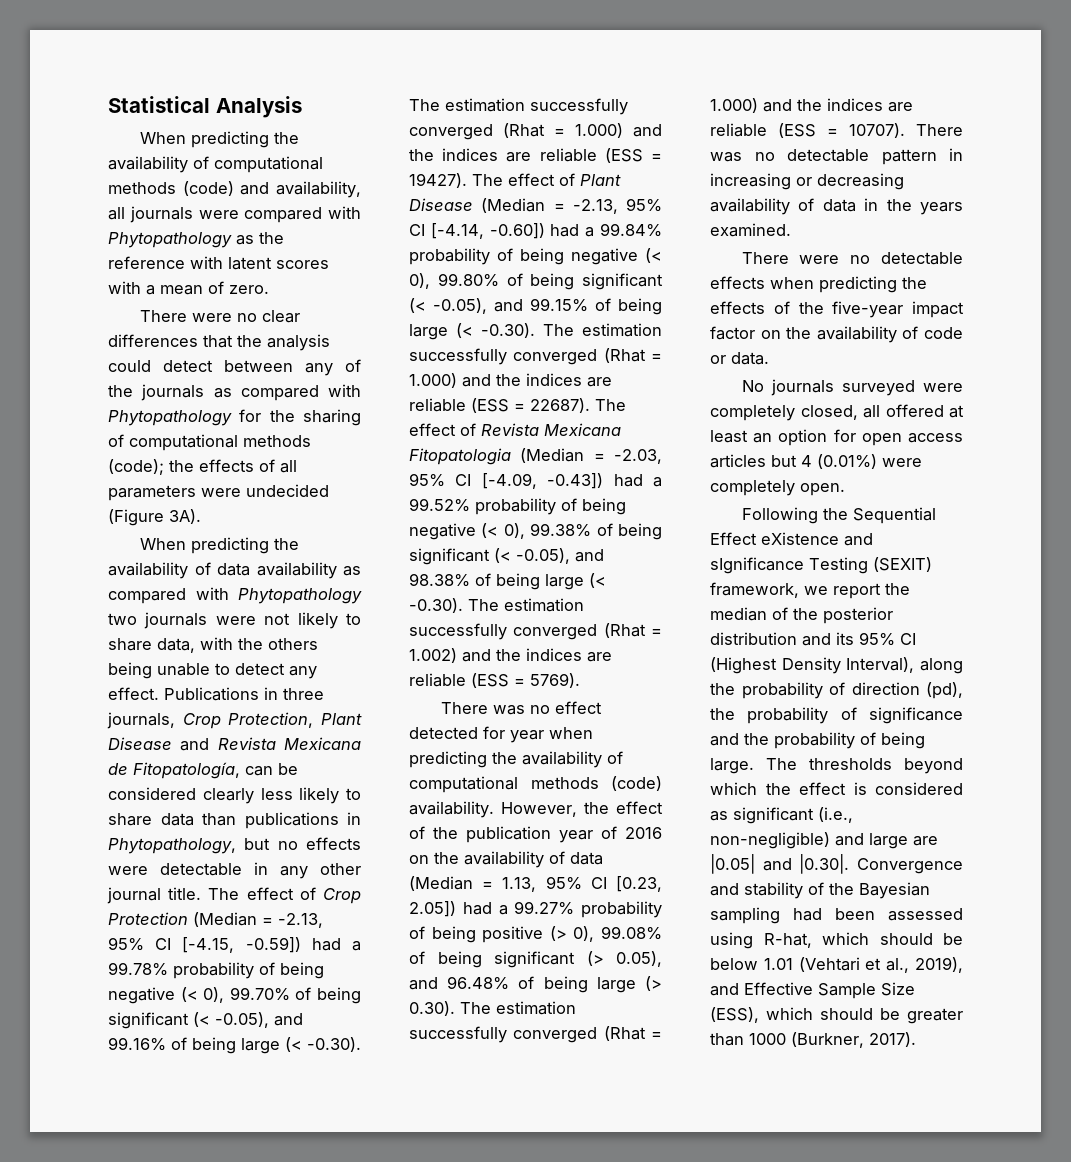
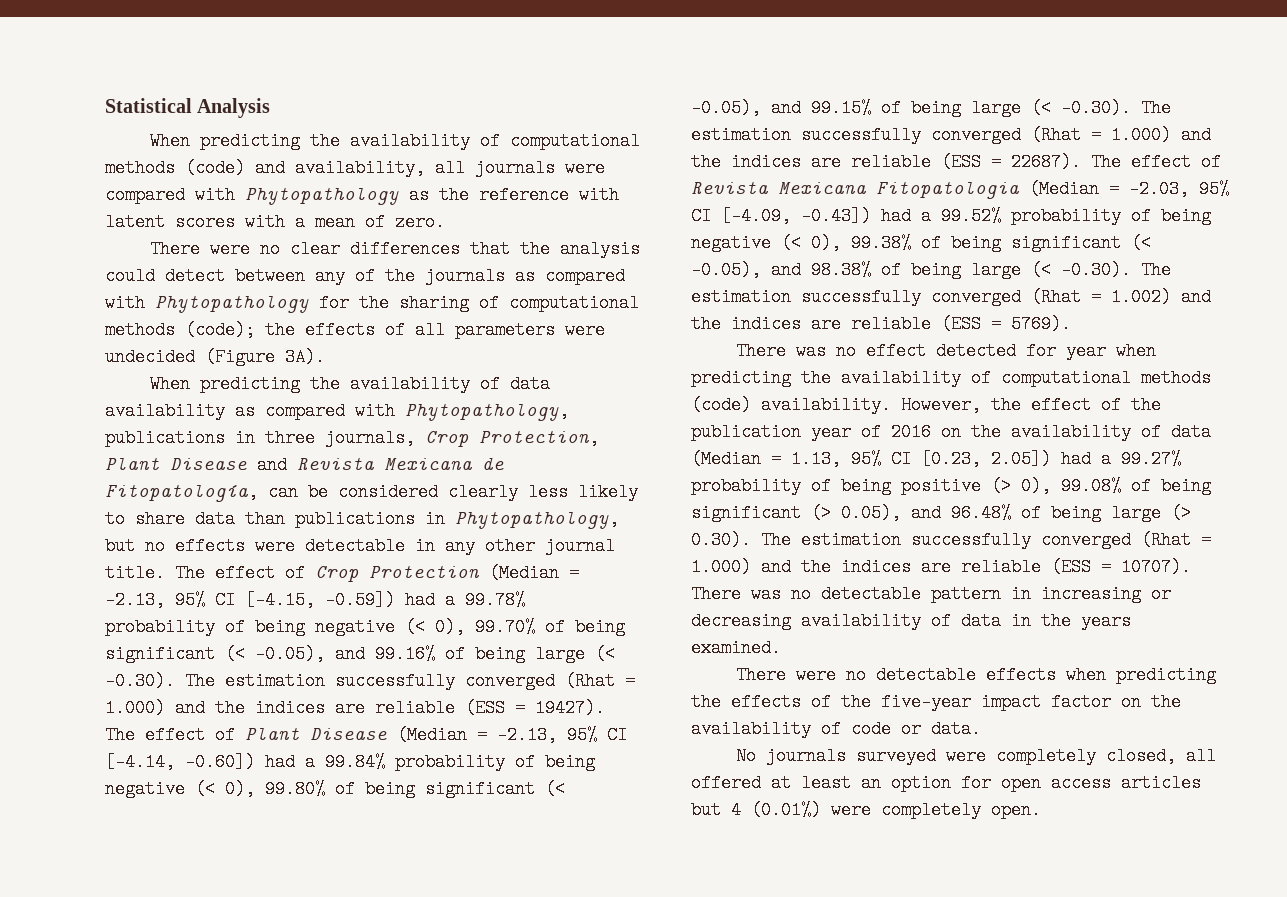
[238,588,362,604] [108,612,361,629] [108,637,318,653] [108,662,317,679] [108,687,259,701] Phytopathology two journals were not likely to share data, with the others being unable to detect any effect. Publications -> [405,402,569,421] [105,429,225,447] Phytopathology, publications
[741,507,936,524] [710,532,873,546] [710,557,932,574] [710,582,910,599] [710,607,893,624] [710,632,916,646] [710,657,963,674] [710,682,963,699] [710,707,963,724] [710,732,925,749] [710,758,963,774] [710,782,963,795] [710,807,853,824] [710,832,938,849] [710,854,963,874] [710,882,930,899] [710,907,963,924] [710,932,963,949] [710,957,963,973] [710,982,915,999] [710,1007,963,1024] [710,1032,916,1048] // Following the Sequential Effect eXistence and sIgnificance Testing (SEXIT) framework, we report the median of the posterior distribution and its 95% CI (Highest Density Interval), along the probability of direction (pd), the probability of significance and the probability of being large. The thresholds beyond which the effect is considered as significant (i.e., non-negligible) and large are |0.05| and |0.30|. Convergence and stability of the Bayesian sampling had been assessed using R-hat, which should be below 1.01 (Vehtari et al., 2019), and Effective Sample Size (ESS), which should be greater than 1000 (Burkner, 2017). -> (1041, 810) none

